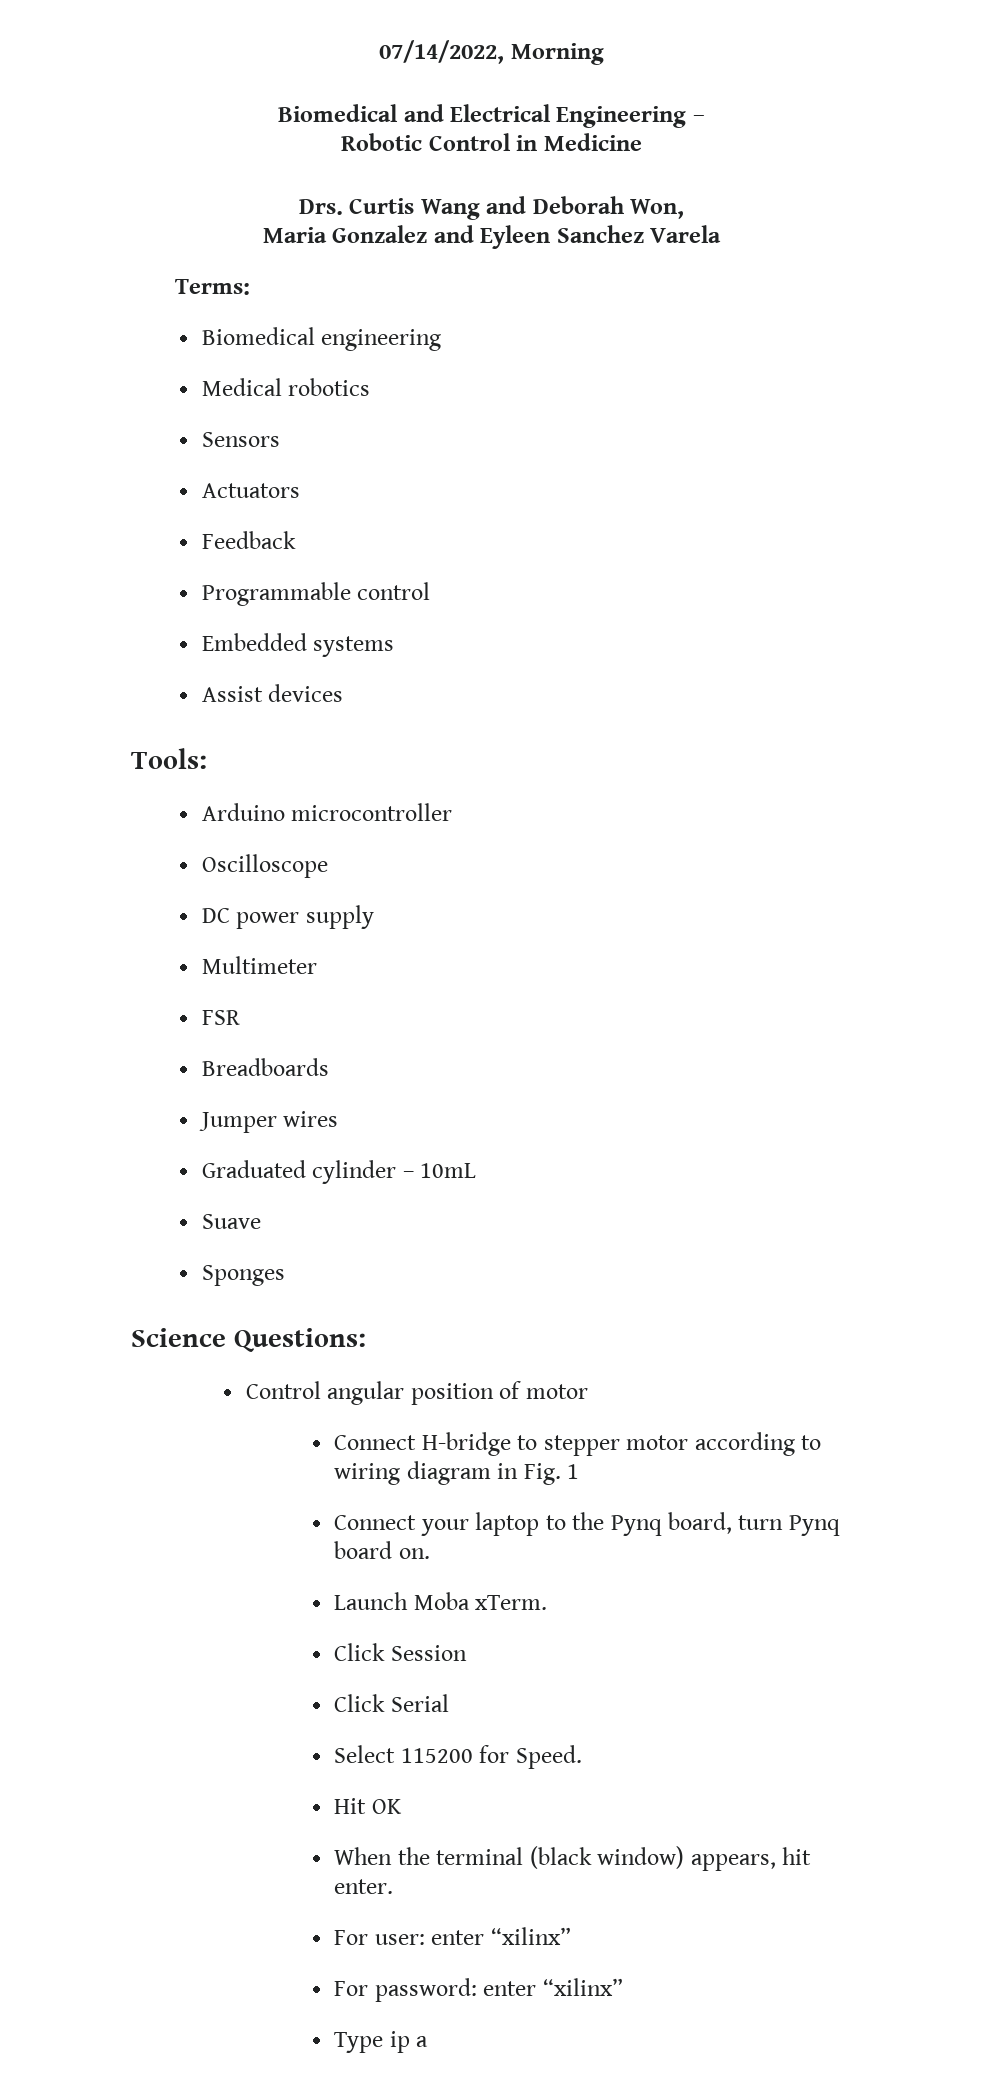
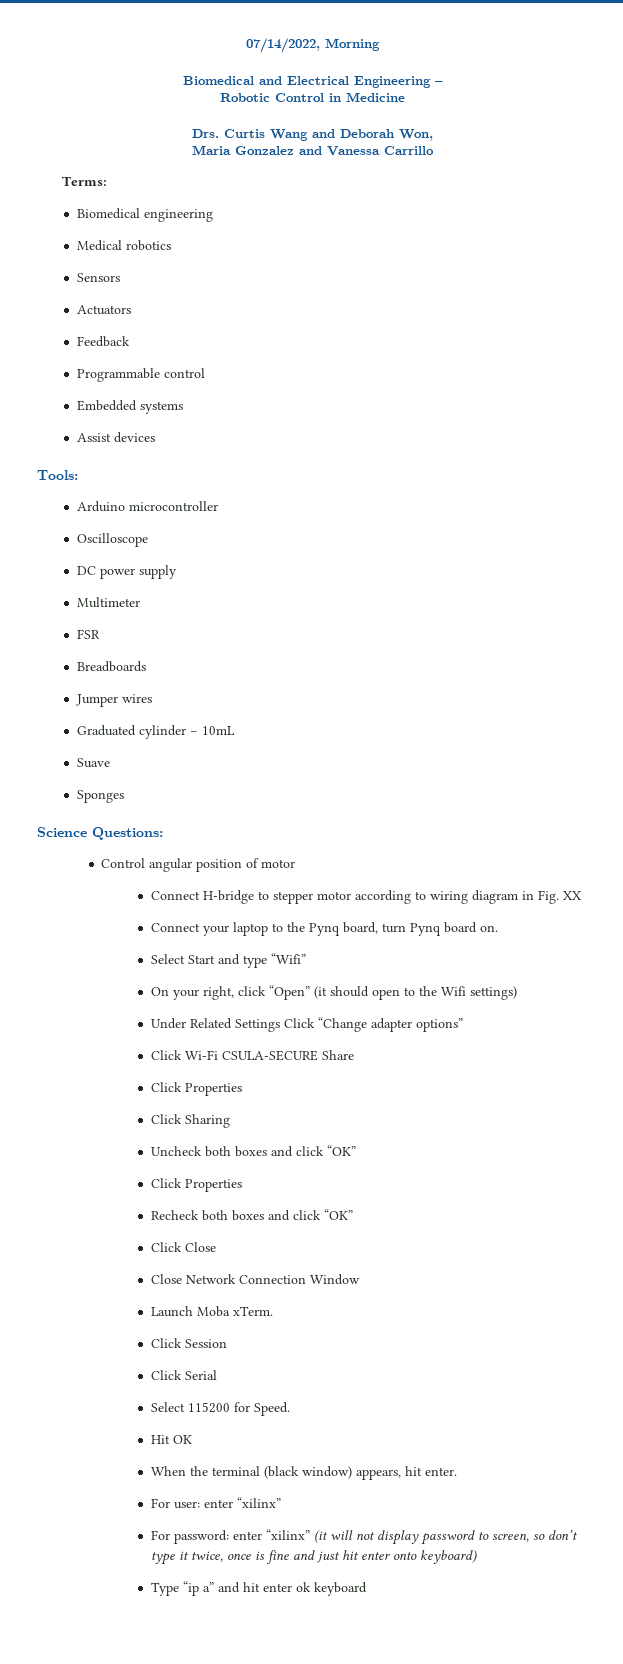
[480,225,722,249] Eyleen Sanchez Varela -> [326,146,434,156] Vanessa Carrillo
[567,1464,580,1479] 1 -> [562,891,582,900] XX
(430, 1553) none -> [150,953,306,968] [150,985,517,1000] [150,1017,463,1032] [150,1050,354,1061] [150,1082,242,1096] [150,1114,230,1128] [150,1145,356,1157] [150,1178,242,1192] [150,1209,353,1221] [150,1242,216,1252] [150,1274,360,1285] // Select Start and type “Wifi” // On your right, click “Open” (it should open to the Wifi settings) // Under Related Settings Click “Change adapter options” // Click Wi-Fi CSULA-SECURE Share // Click Properties // Click Sharing // Uncheck both boxes and click “OK” // Click Properties // Recheck both boxes and click “OK” // Click Close // Close Network Connection Window
[334,2031,429,2053] // Type ip a -> [313,1530,578,1545] [150,1550,477,1565] [150,1581,367,1596] (it will not display password to screen, so don’t type it twice, once is fine and just hit enter onto keyboard) // Type “ip a” and hit enter ok keyboard

